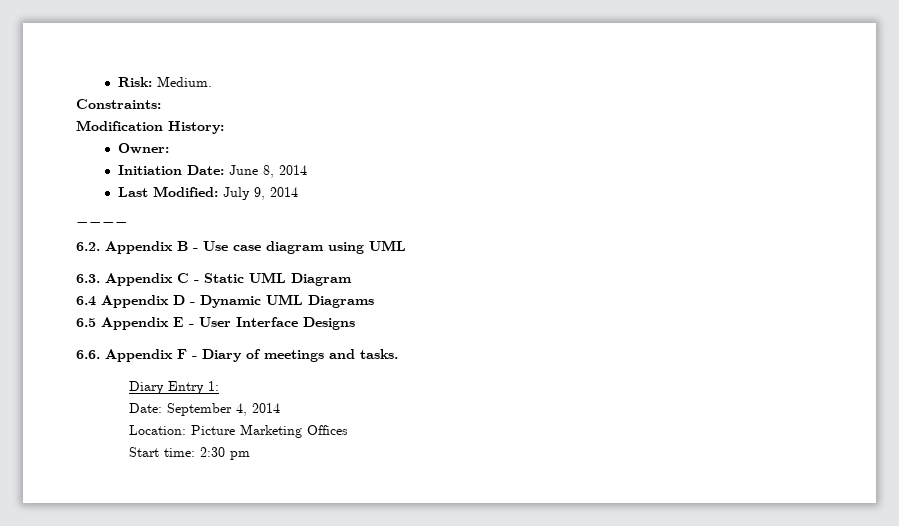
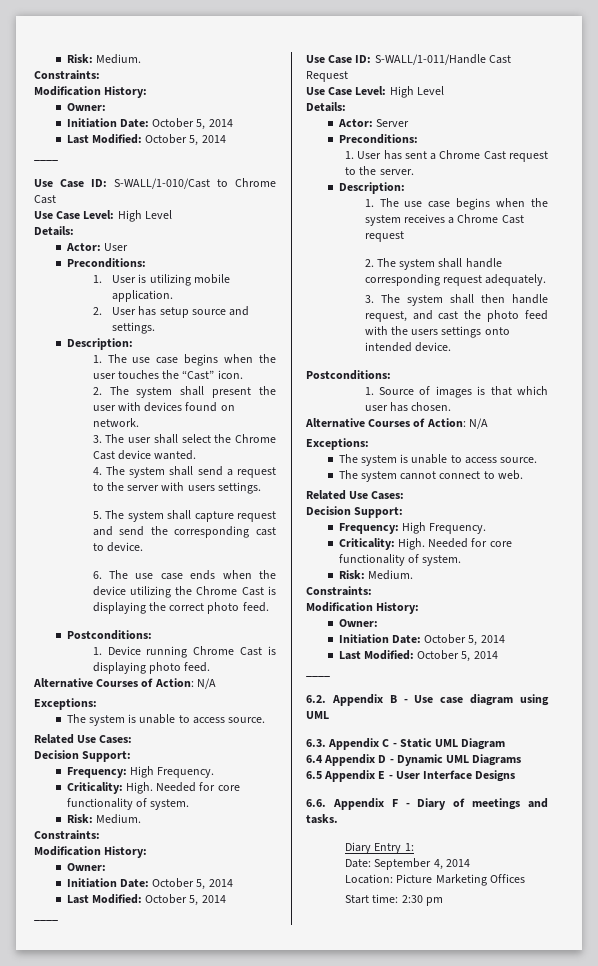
[117,76,212,87] [76,99,161,109] [76,120,224,134] [117,143,169,154] [117,165,307,178] [117,186,265,200] Risk: Medium. // Constraints: // Modification History: // Owner: // Initiation Date: June 8, 2014 // Last Modified: July 9, -> [66,54,142,64] [34,70,100,80] [34,86,148,98] [66,103,106,111] [66,118,233,130] [66,134,226,146] [34,159,58,161] [34,178,276,189] [34,195,56,204] [34,210,172,222] [34,226,74,236] [65,243,129,251] [66,258,146,268] [92,274,230,286] [112,290,174,302] [92,306,250,318] [112,322,156,334] [66,338,133,350] [92,354,276,366] [92,370,243,380] [92,386,277,398] [92,402,235,412] [92,418,139,427] [92,434,276,444] [92,450,197,460] [92,466,276,478] [92,482,261,494] [92,510,276,522] [92,526,276,538] [92,542,143,552] [92,570,276,580] [92,586,276,598] [92,602,269,614] [66,630,152,640] [92,646,277,658] [92,662,211,674] [33,678,216,689] [34,698,97,710] [66,714,266,726] [34,734,133,744] [34,750,132,762] [66,766,215,778] [66,782,240,794] [66,798,190,810] [66,814,142,824] [34,830,100,840] [34,846,148,858] [66,863,106,871] [66,878,233,890] [66,894,226,906] [34,919,58,921] [306,54,511,65] [306,71,348,82] [306,86,444,98] [306,102,346,112] [337,119,410,127] [338,134,418,144] [345,150,548,162] [345,166,414,175] [338,182,405,194] [364,198,548,210] [364,214,524,226] [364,231,404,242] [364,258,502,270] [364,274,547,286] [364,294,548,306] [364,310,548,322] [364,326,510,338] [364,342,451,352] [306,370,391,380] [364,386,548,398] [364,402,452,412] [305,418,488,429] [306,438,369,450] [338,454,538,466] [338,470,523,482] [306,490,405,500] [306,506,404,518] [338,522,487,534] [338,538,512,550] [338,554,462,566] [338,570,414,580] [306,586,372,596] [306,602,420,614] [338,619,378,627] [338,634,505,646] [338,650,471,662] Risk: Medium. // Constraints: // Modification History: // Owner: // Initiation Date: October 5, 2014 // Last Modified: October 5, 2014 // ____ // Use Case ID: S-WALL/1-010/Cast to Chrome Cast // Use Case Level: High Level // Details: // Actor: User // Preconditions: // 1. User is utilizing mobile application. // 2. User has setup source and settings. // Description: // 1. The use case begins when the user touches the “Cast” icon. // 2. The system shall present the user with devices found on network. // 3. The user shall select the Chrome Cast device wanted. // 4. The system shall send a request to the server with users settings. // 5. The system shall capture request and send the corresponding cast to device. // 6. The use case ends when the device utilizing the Chrome Cast is displaying the correct photo feed. // Postconditions: // 1. Device running Chrome Cast is displaying photo feed. // Alternative Courses of Action: N/A // Exceptions: // The system is unable to access source. // Related Use Cases: // Decision Support: // Frequency: High Frequency. // Criticality: High. Needed for core functionality of system. // Risk: Medium. // Constraints: // Modification History: // Owner: // Initiation Date: October 5, 2014 // Last Modified: October 5, 2014 // ____ // Use Case ID: S-WALL/1-011/Handle Cast Request // Use Case Level: High Level // Details: // Actor: Server // Preconditions: // 1. User has sent a Chrome Cast request to the server. // Description: // 1. The use case begins when the system receives a Chrome Cast request // 2. The system shall handle corresponding request adequately. // 3. The system shall then handle request, and cast the photo feed with the users settings onto intended device. // Postconditions: // 1. Source of images is that which user has chosen. // Alternative Courses of Action: N/A // Exceptions: // The system is unable to access source. // The system cannot connect to web. // Related Use Cases: // Decision Support: // Frequency: High Frequency. // Criticality: High. Needed for core functionality of system. // Risk: Medium. // Constraints: // Modification History: // Owner: // Initiation Date: October 5, 2014 // Last Modified: October 5,

